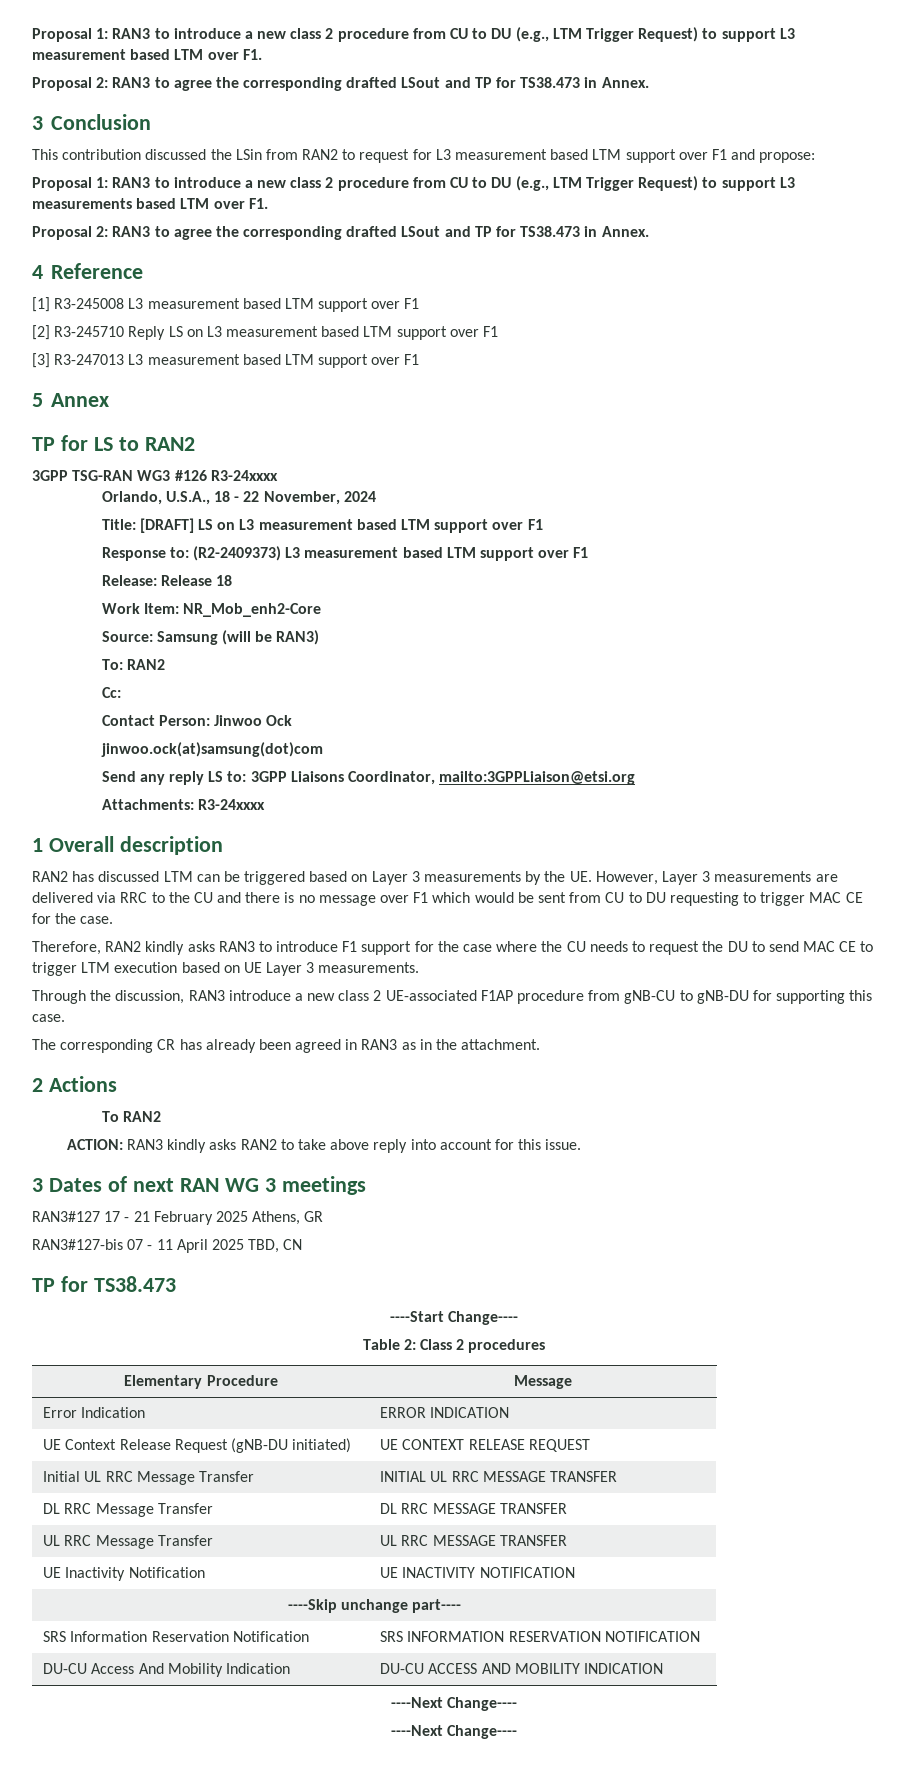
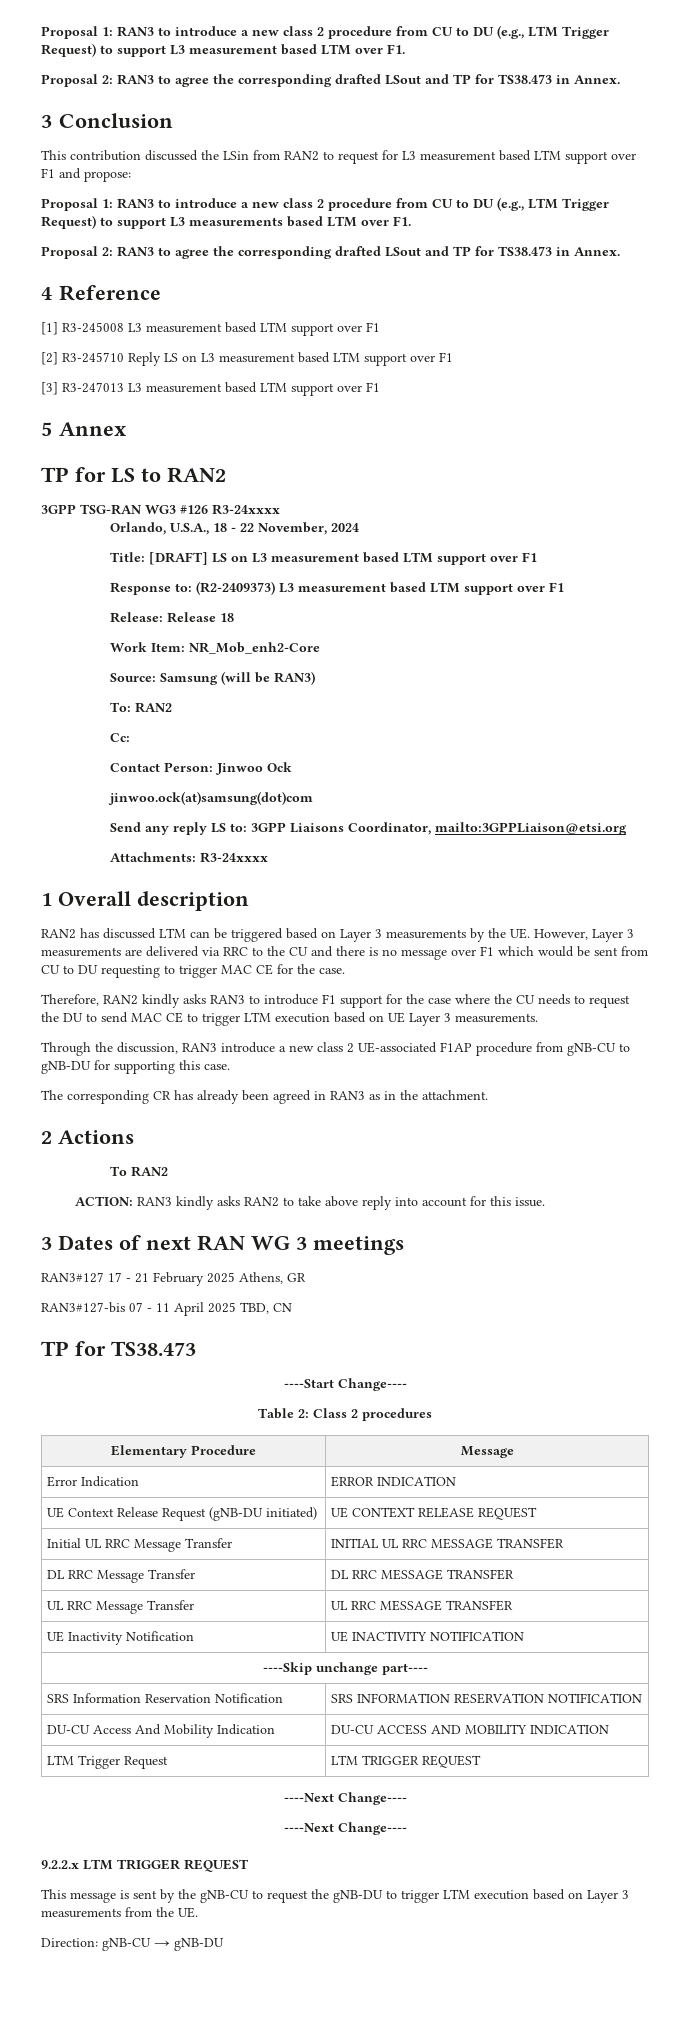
[390,1697,518,1711] [390,1725,518,1739] // ----Next Change---- // ----Next Change---- -> [46,1755,168,1769] [330,1755,481,1768] [283,1792,407,1805] [283,1822,407,1835] [41,1859,249,1872] [41,1889,629,1903] [41,1907,198,1918] [41,1938,224,1951] // LTM Trigger Request | LTM TRIGGER REQUEST // ----Next Change---- // ----Next Change---- // 9.2.2.x LTM TRIGGER REQUEST // This message is sent by the gNB-CU to request the gNB-DU to trigger LTM execution based on Layer 3 measurements from the UE. // Direction: gNB-CU → gNB-DU

